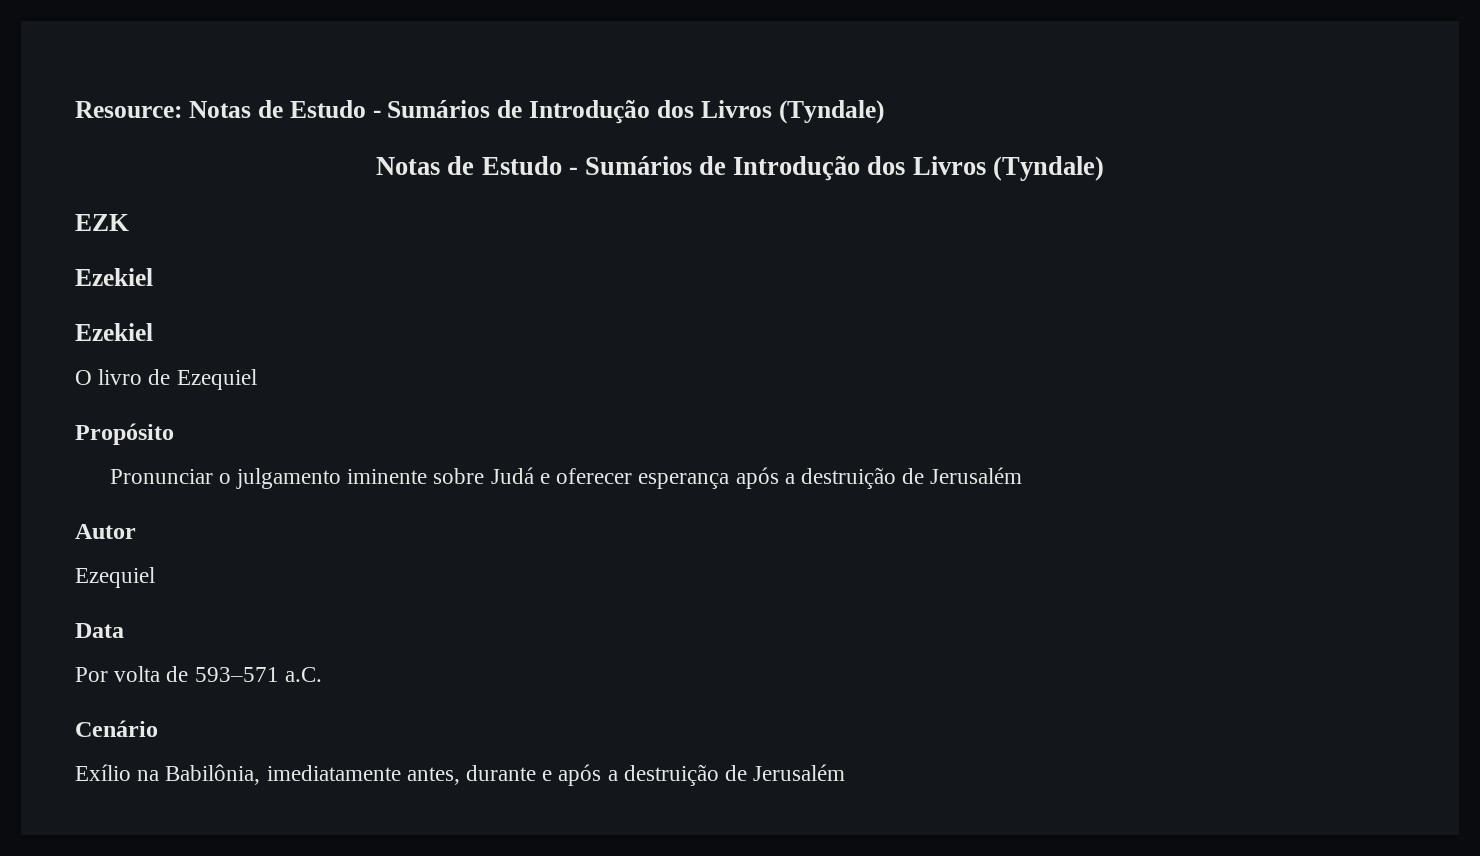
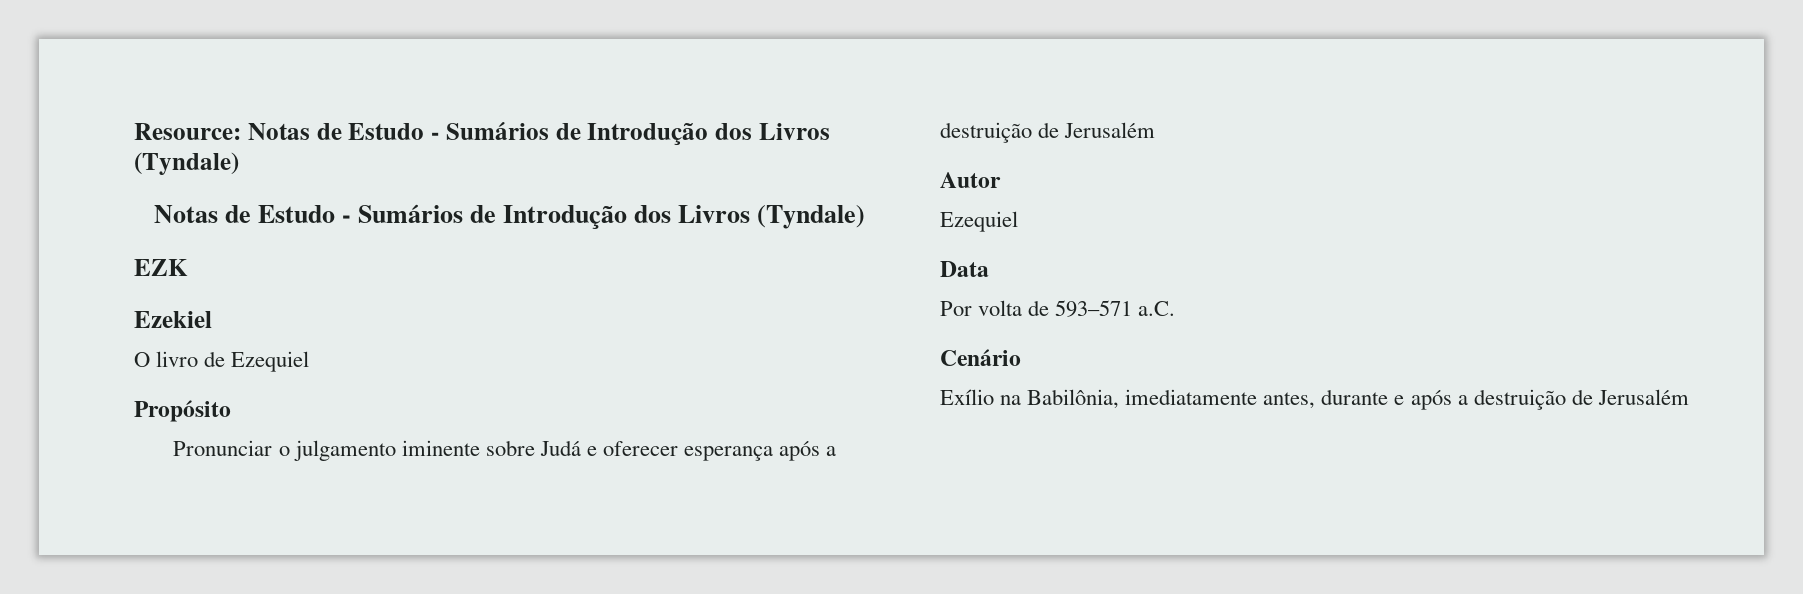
[75,323,153,341] // Ezekiel -> (212, 319) none

